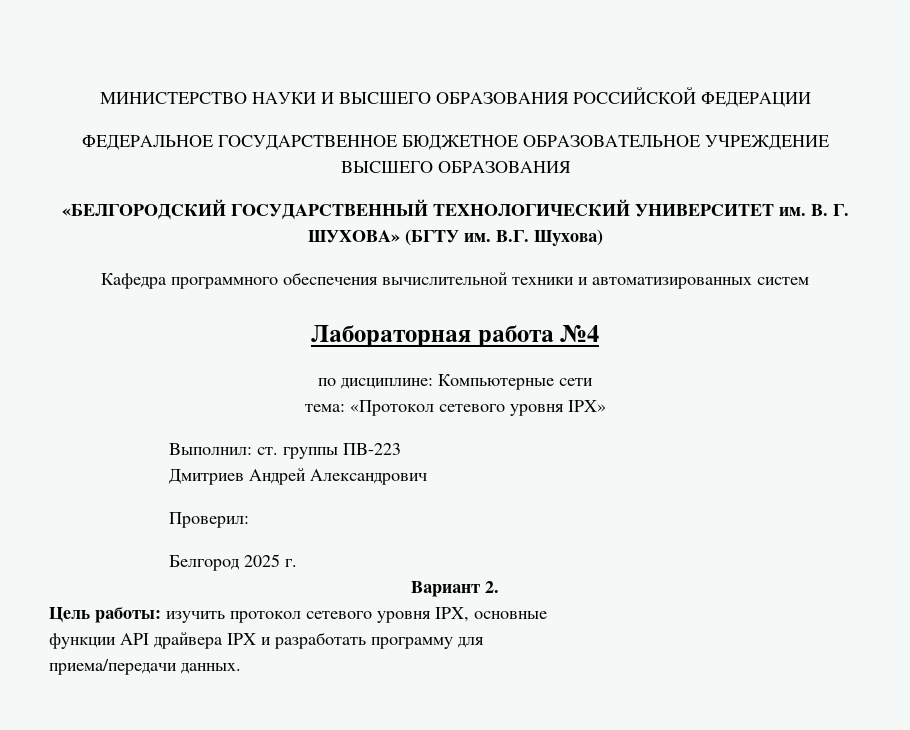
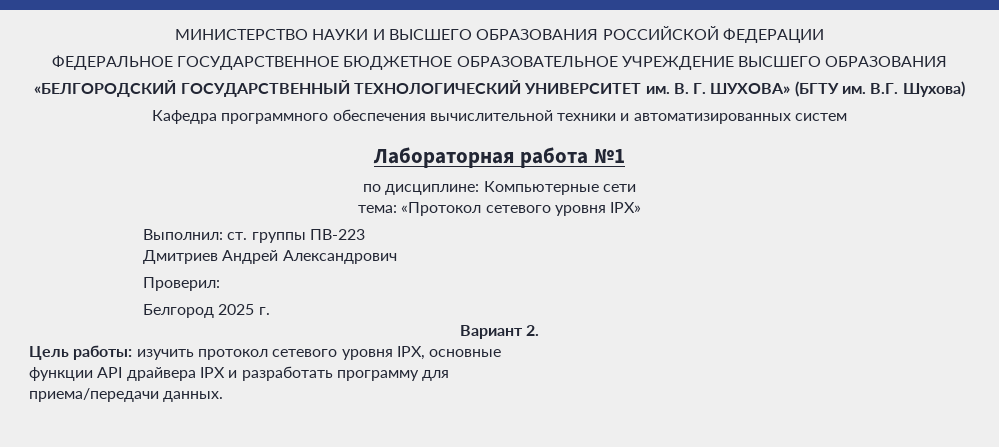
[560,325,600,342] №4 -> [593,149,625,164] №1

